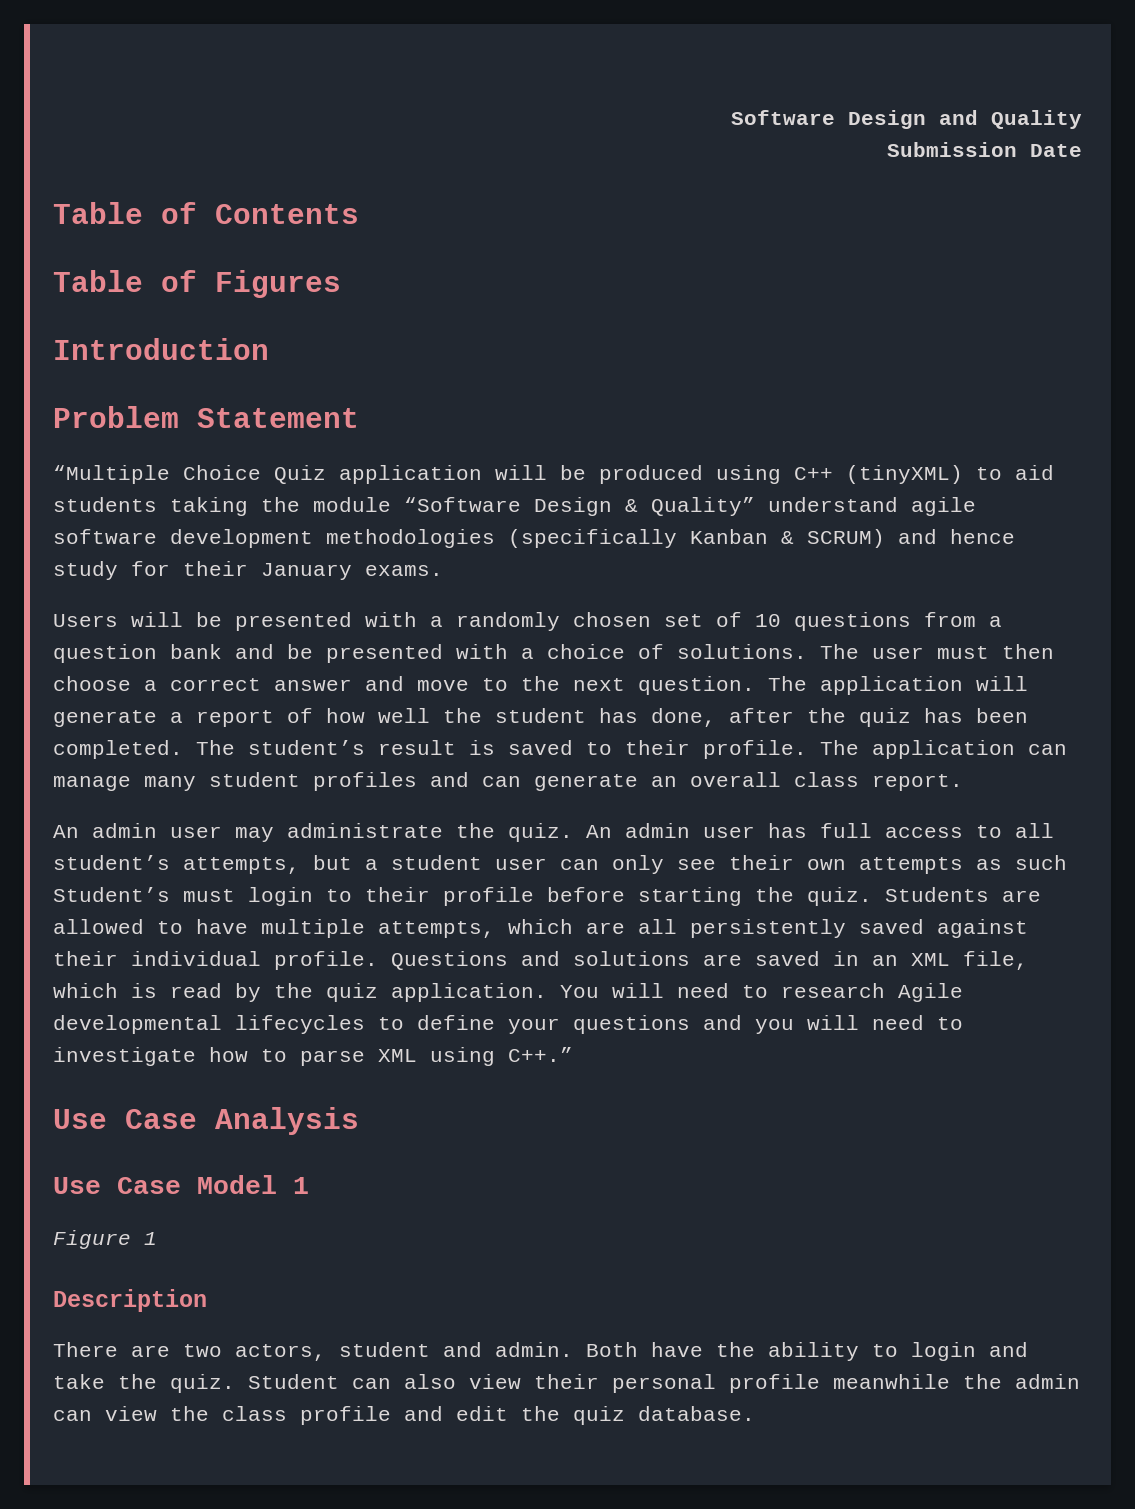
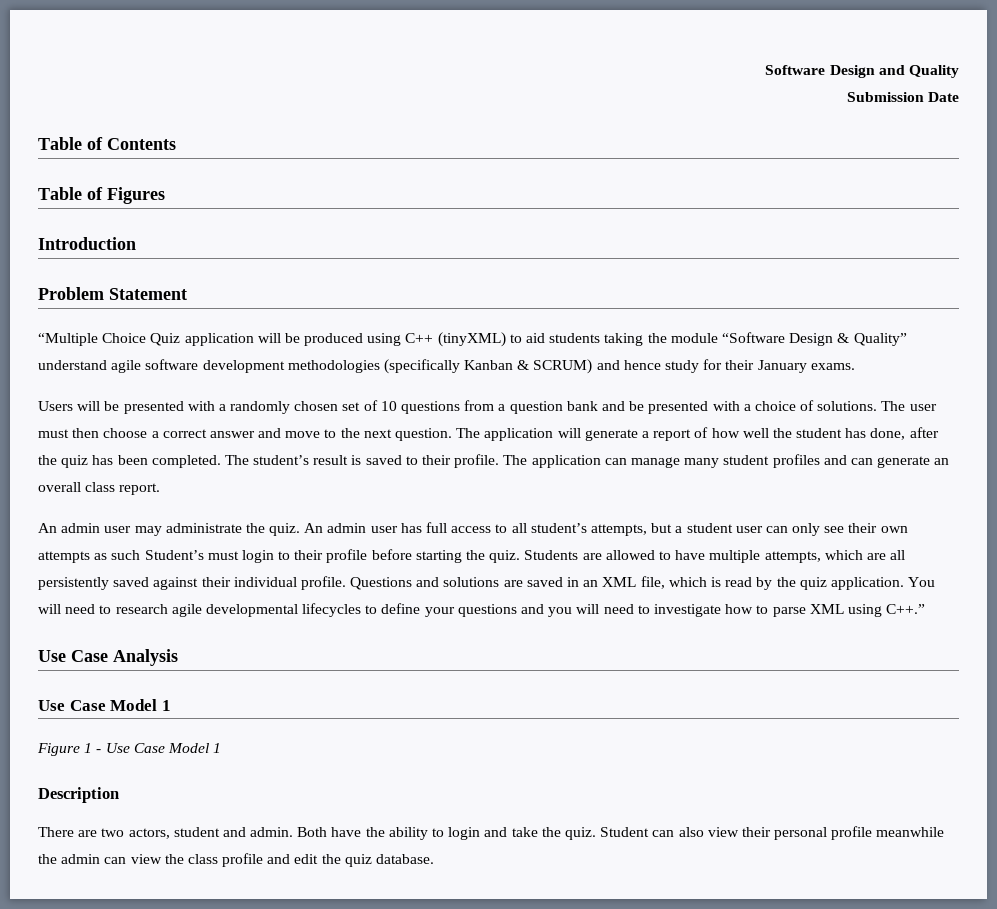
[898,983,963,1002] Agile -> [171,604,202,617] agile
(157, 1238) none -> [96,743,222,753] - Use Case Model 1

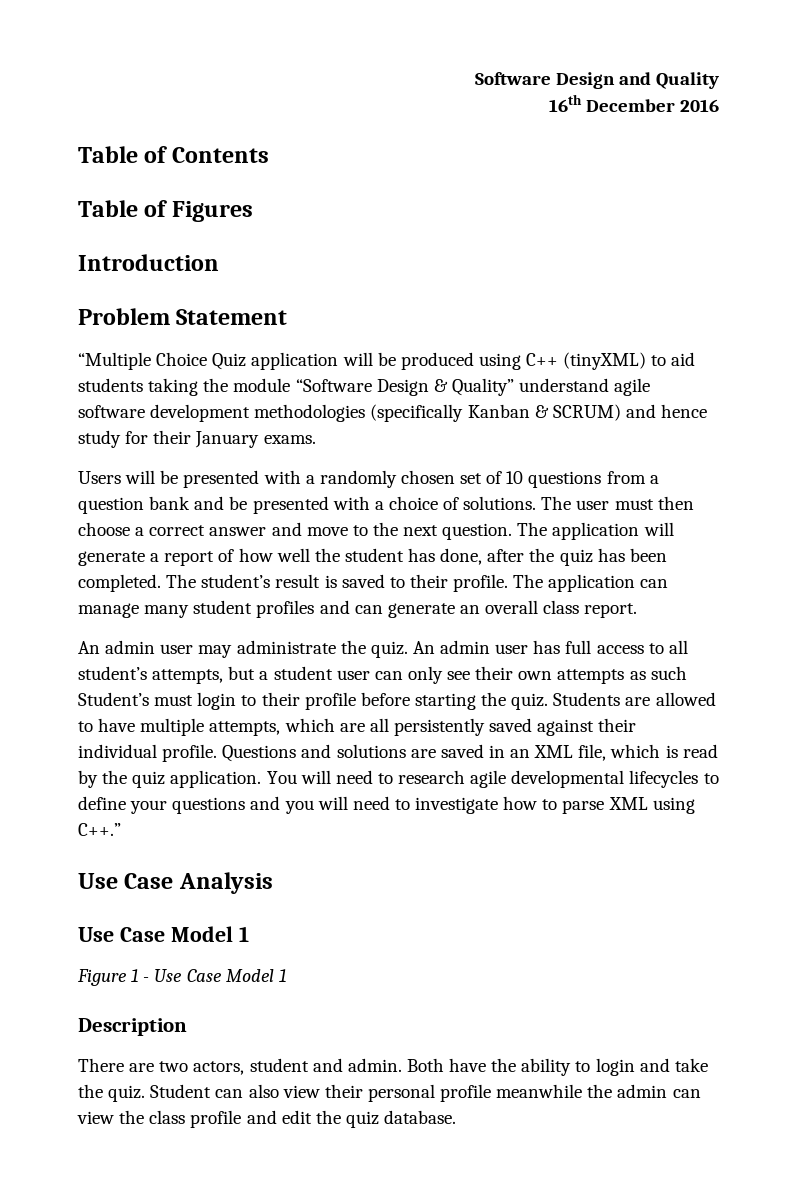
[846,92,959,102] Submission Date -> [548,94,719,112] 16th December 2016

